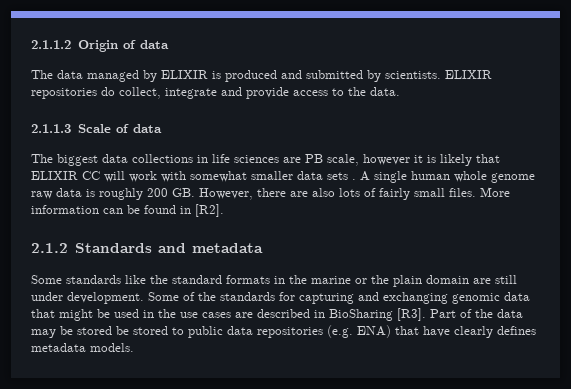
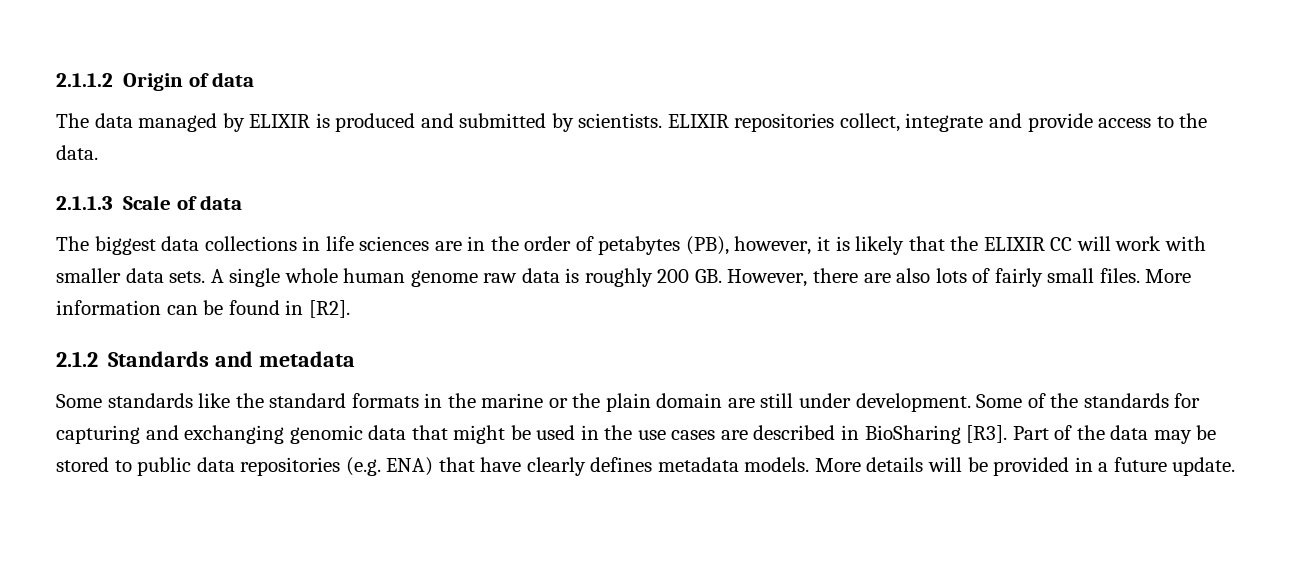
[101,87,115,96] do -> (835, 122) none
[305,154,410,166] PB scale, however -> [467,236,812,255] in the order of petabytes (PB), however,
(500, 158) none -> [950,236,979,251] the
[190,171,247,182] somewhat -> (1206, 243) none
[327,171,487,183] sets . A single human whole -> [169,268,406,287] sets. A single whole human
[116,326,168,335] be stored -> (109, 464) none
(134, 347) none -> [814,457,1236,476] More details will be provided in a future update.

